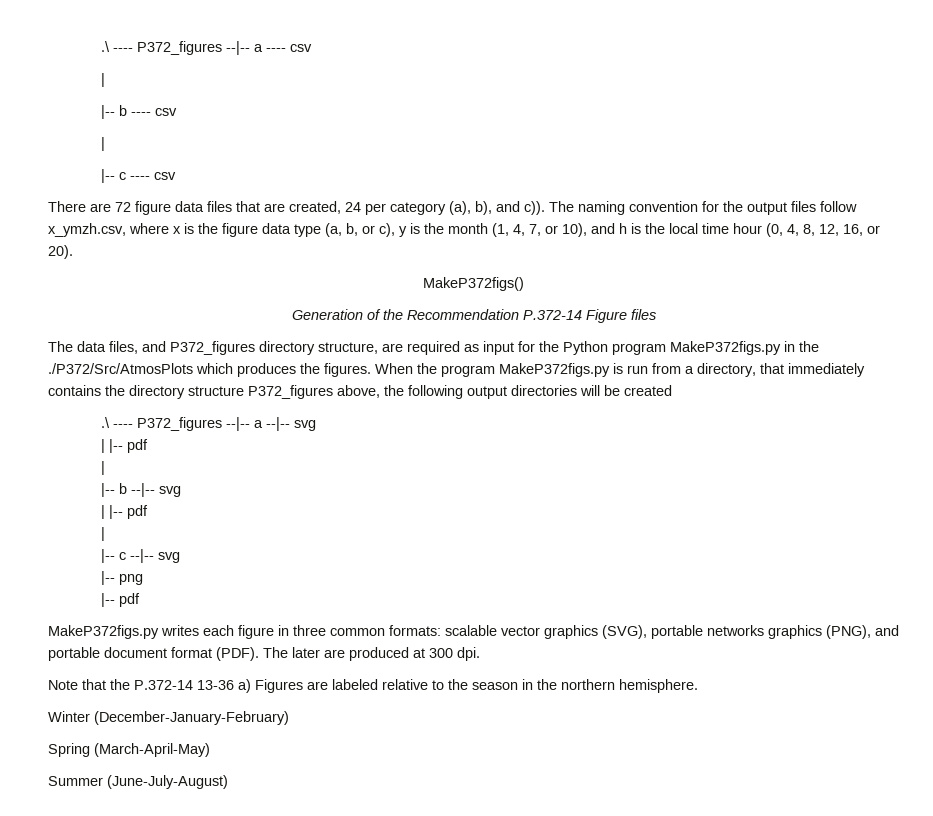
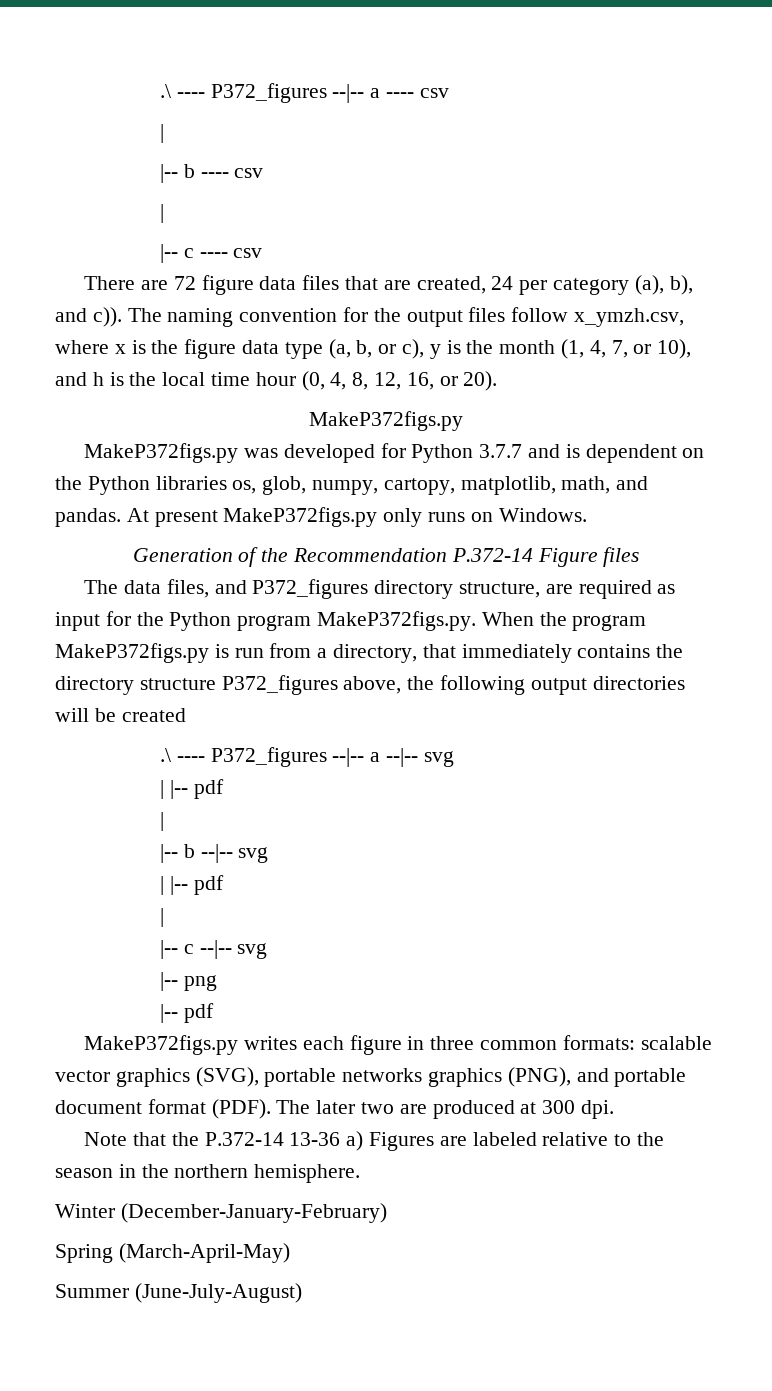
[423,277,524,291] MakeP372figs() -> [309,411,463,431] [84,443,705,463] [55,476,649,495] [55,507,587,527] MakeP372figs.py // MakeP372figs.py was developed for Python 3.7.7 and is dependent on the Python libraries os, glob, numpy, cartopy, matplotlib, math, and pandas. At present MakeP372figs.py only runs on Windows.
[670,341,819,355] [48,363,371,377] MakeP372figs.py in the ./P372/Src/AtmosPlots which produces the figures. -> [317,611,477,631] MakeP372figs.py.
(320, 652) none -> [361,1102,395,1114] two

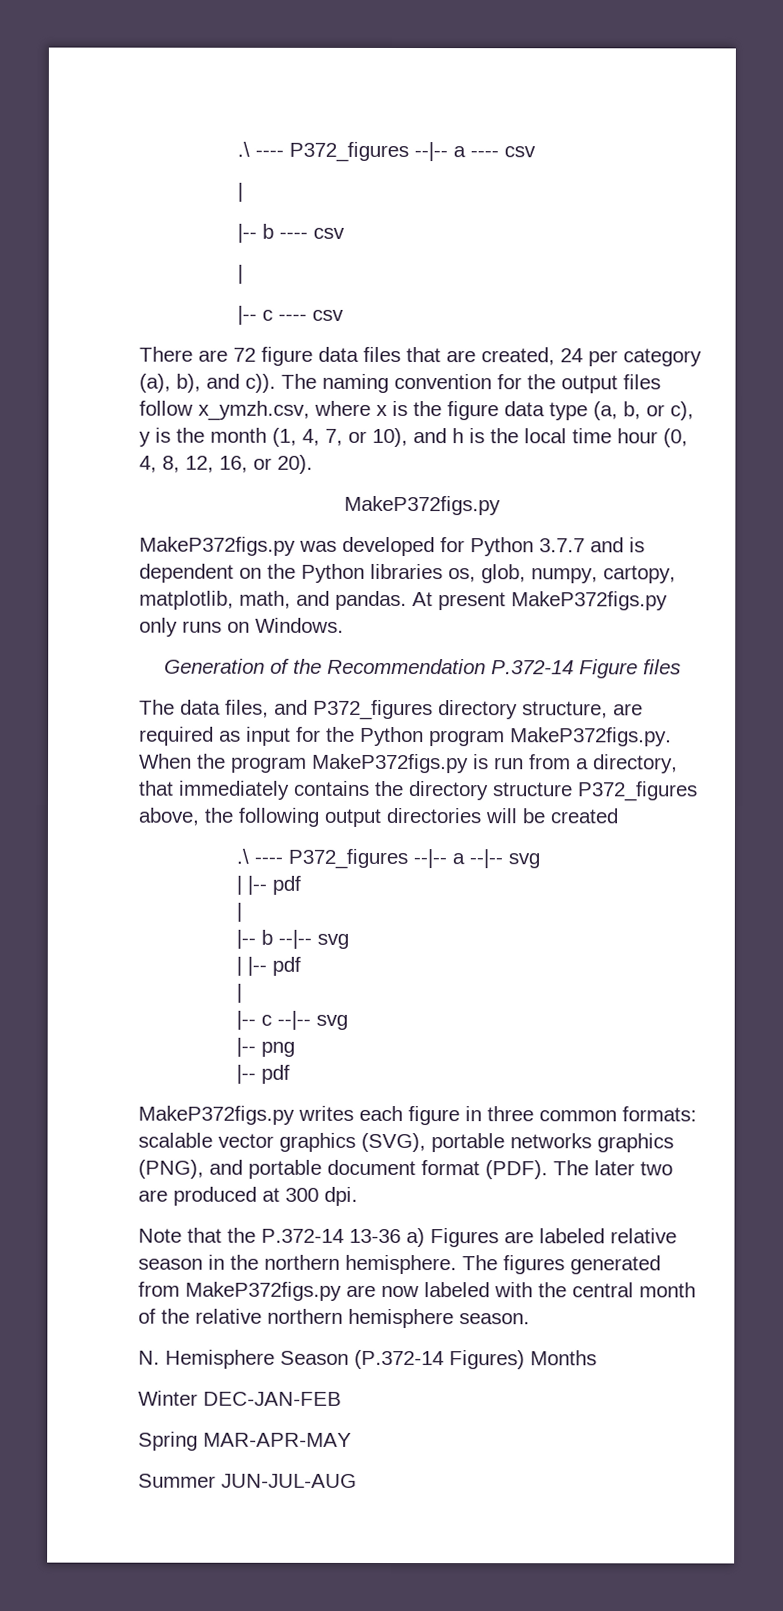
[614,1132,665,1146] to the -> (677, 1236) none
(361, 1173) none -> [462,1255,661,1275] [138,1281,696,1301] [138,1308,530,1329] [138,1349,597,1370] The figures generated from MakeP372figs.py are now labeled with the central month of the relative northern hemisphere season. // N. Hemisphere Season (P.372-14 Figures) Months
[120,1203,387,1223] (December-January-February) -> [203,1391,342,1406] DEC-JAN-FEB
[118,1243,290,1263] (March-April-May) -> [203,1432,352,1447] MAR-APR-MAY
[134,1283,302,1303] (June-July-August) -> [221,1473,357,1488] JUN-JUL-AUG

